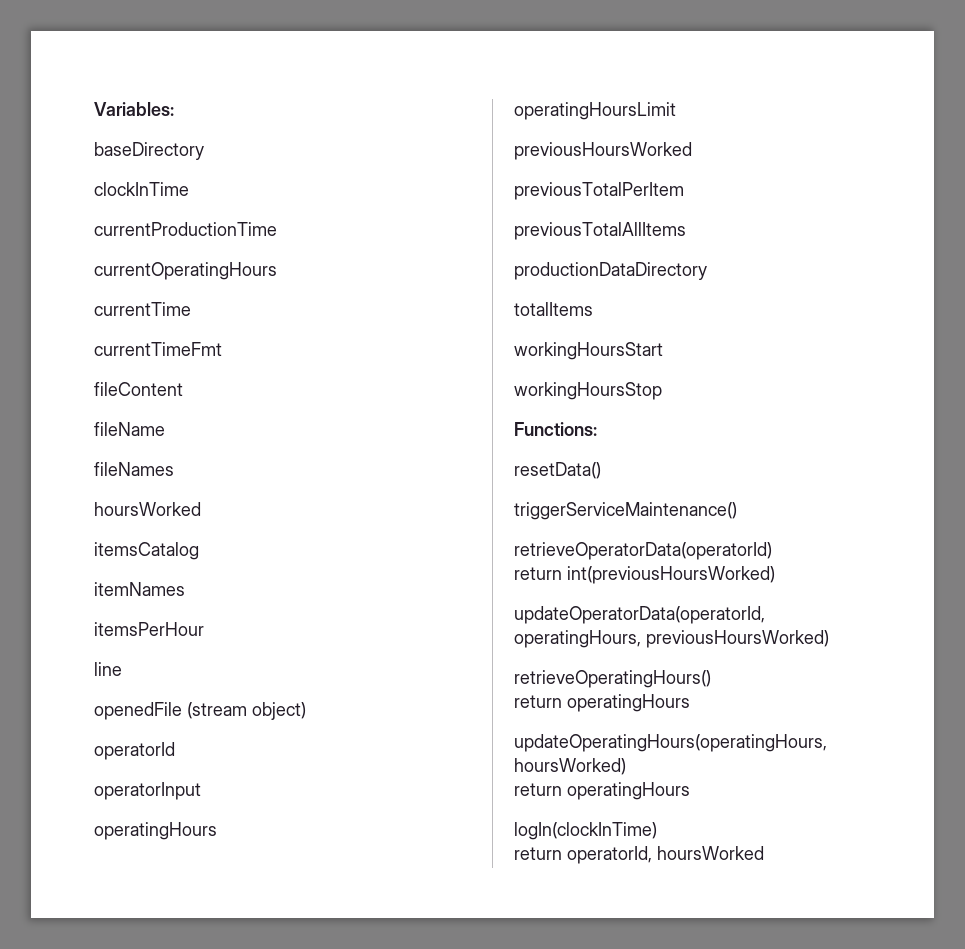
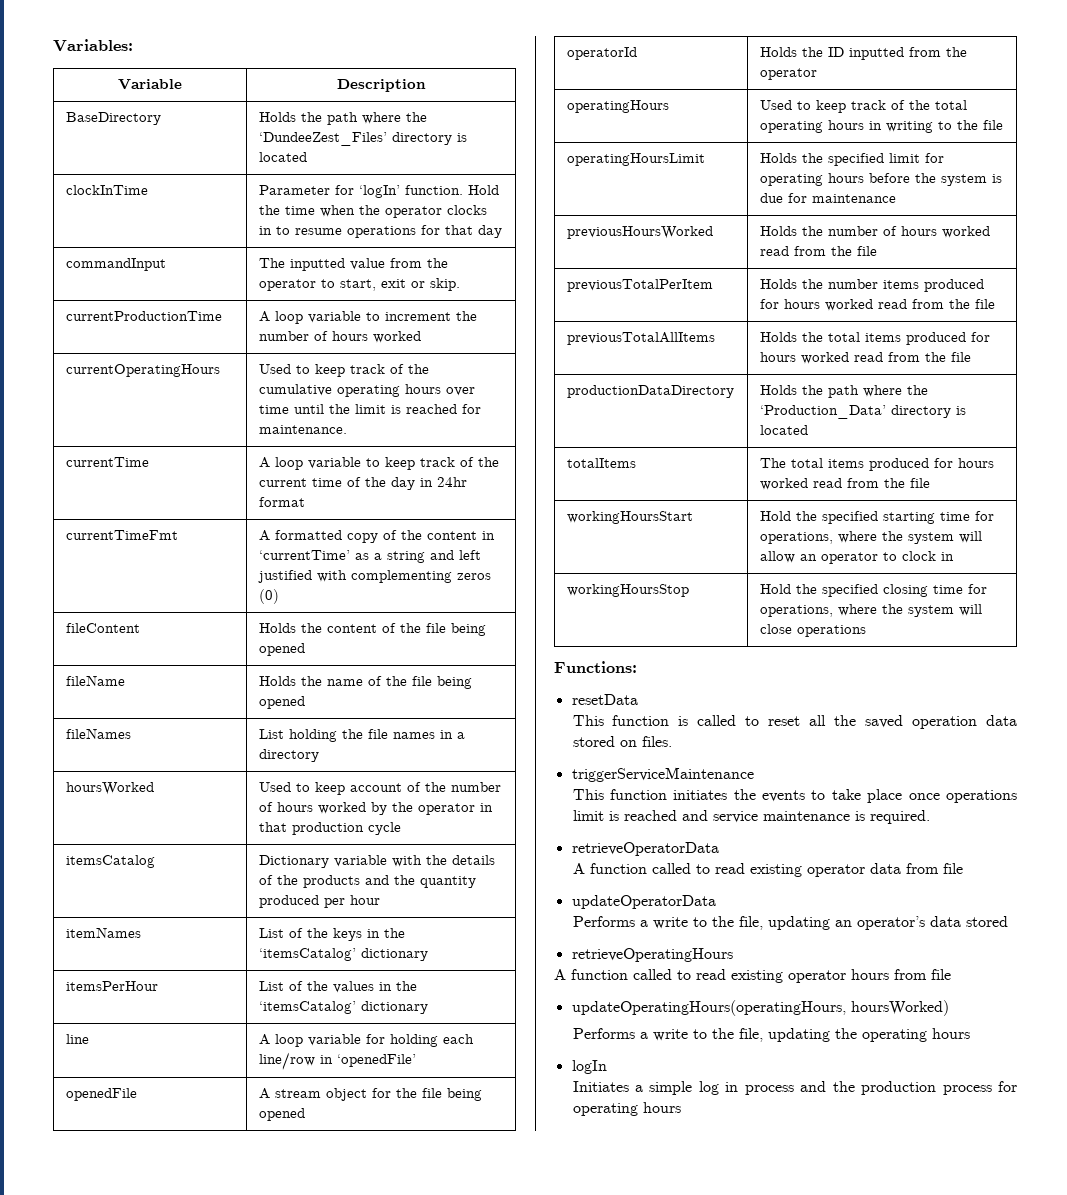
[94,142,204,160] [94,182,189,196] [94,222,277,236] [94,262,277,280] [94,302,191,316] [94,342,222,356] [94,382,183,396] [94,422,165,436] [94,462,174,476] [94,502,201,516] [94,542,199,560] [94,582,185,596] [94,622,204,636] [94,662,122,676] [94,702,306,720] [94,742,175,760] [94,782,201,800] [94,822,217,840] [514,102,676,120] [514,142,692,160] [514,182,684,200] [514,222,686,240] [514,262,707,280] [514,302,593,316] [514,342,663,360] [514,382,662,400] [514,422,597,436] [514,462,601,479] [514,502,737,520] [514,542,772,560] [514,566,775,584] [514,606,765,624] [514,630,829,648] [514,670,711,688] [514,694,690,712] [514,734,827,752] [514,758,626,775] [514,782,690,800] [514,822,657,840] [514,846,764,864] // baseDirectory // clockInTime // currentProductionTime // currentOperatingHours // currentTime // currentTimeFmt // fileContent // fileName // fileNames // hoursWorked // itemsCatalog // itemNames // itemsPerHour // line // openedFile (stream object) // operatorId // operatorInput // operatingHours // operatingHoursLimit // previousHoursWorked // previousTotalPerItem // previousTotalAllItems // productionDataDirectory // totalItems // workingHoursStart // workingHoursStop // Functions: // resetData() // triggerServiceMaintenance() // retrieveOperatorData(operatorId) // return int(previousHoursWorked) // updateOperatorData(operatorId, operatingHours, previousHoursWorked) // retrieveOperatingHours() // return operatingHours // updateOperatingHours(operatingHours, hoursWorked) // return operatingHours // logIn(clockInTime) // return operatorId, hoursWorked -> [118,79,182,90] [336,79,426,92] [65,112,161,125] [258,112,427,125] [258,132,467,146] [258,152,307,162] [65,185,148,195] [258,185,499,198] [258,205,487,218] [258,225,502,238] [65,258,166,271] [258,258,448,271] [258,278,460,291] [65,311,222,321] [258,311,477,324] [258,331,421,343] [65,364,220,377] [258,364,429,377] [258,384,475,397] [258,404,481,414] [258,425,347,434] [65,457,149,467] [258,457,499,470] [258,477,467,490] [258,497,305,507] [65,530,178,540] [258,530,495,543] [258,550,481,563] [257,570,491,583] [258,589,279,604] [65,623,140,633] [258,623,486,636] [258,643,305,656] [65,675,125,686] [258,676,472,689] [258,696,305,709] [65,728,131,739] [258,729,465,742] [258,749,319,762] [65,782,154,795] [258,782,501,795] [258,802,493,815] [258,822,401,835] [65,855,155,868] [258,855,495,868] [258,875,476,888] [258,895,380,908] [65,927,141,938] [258,928,405,941] [258,948,428,961] [65,981,158,991] [258,981,417,993] [258,1001,428,1014] [65,1034,89,1044] [258,1034,474,1047] [258,1052,416,1070] [65,1088,137,1101] [258,1088,482,1101] [258,1108,305,1121] [566,47,637,60] [759,47,967,60] [759,68,817,80] [566,100,669,113] [759,100,967,113] [759,120,1003,133] [566,153,705,166] [759,153,944,166] [759,173,1002,186] [759,193,896,203] [566,226,713,239] [759,226,990,238] [759,246,877,256] [566,279,713,292] [759,279,984,292] [759,299,995,311] [566,332,715,345] [759,332,990,345] [759,352,971,364] [566,385,734,398] [759,385,928,398] [759,405,966,419] [759,425,808,435] [566,458,636,468] [759,458,994,471] [759,478,930,490] [566,511,693,524] [759,511,994,524] [759,531,982,544] [759,551,954,564] [566,584,689,597] [759,584,987,597] [759,604,982,617] [759,624,866,637] [554,661,637,673] [571,694,638,705] [572,715,1017,729] [572,736,672,747] [571,767,754,782] [572,789,1017,803] [572,810,930,824] [571,842,719,856] [572,863,963,877] [571,895,716,909] [572,916,1008,930] [571,948,733,962] [554,969,951,983] [571,1000,949,1016] [572,1028,970,1042] [571,1060,607,1074] [572,1081,1017,1095] [572,1102,681,1116] // Variable | Description // BaseDirectory | Holds the path where the ‘DundeeZest_Files’ directory is located // clockInTime | Parameter for ‘logIn’ function. Hold the time when the operator clocks in to resume operations for that day // commandInput | The inputted value from the operator to start, exit or skip. // currentProductionTime | A loop variable to increment the number of hours worked // currentOperatingHours | Used to keep track of the cumulative operating hours over time until the limit is reached for maintenance. // currentTime | A loop variable to keep track of the current time of the day in 24hr format // currentTimeFmt | A formatted copy of the content in ‘currentTime’ as a string and left justified with complementing zeros (0) // fileContent | Holds the content of the file being opened // fileName | Holds the name of the file being opened // fileNames | List holding the file names in a directory // hoursWorked | Used to keep account of the number of hours worked by the operator in that production cycle // itemsCatalog | Dictionary variable with the details of the products and the quantity produced per hour // itemNames | List of the keys in the ‘itemsCatalog’ dictionary // itemsPerHour | List of the values in the ‘itemsCatalog’ dictionary // line | A loop variable for holding each line/row in ‘openedFile’ // openedFile | A stream object for the file being opened // operatorId | Holds the ID inputted from the operator // operatingHours | Used to keep track of the total operating hours in writing to the file // operatingHoursLimit | Holds the specified limit for operating hours before the system is due for maintenance // previousHoursWorked | Holds the number of hours worked read from the file // previousTotalPerItem | Holds the number items produced for hours worked read from the file // previousTotalAllItems | Holds the total items produced for hours worked read from the file // productionDataDirectory | Holds the path where the ‘Production_Data’ directory is located // totalItems | The total items produced for hours worked read from the file // workingHoursStart | Hold the specified starting time for operations, where the system will allow an operator to clock in // workingHoursStop | Hold the specified closing time for operations, where the system will close operations // Functions: // resetData // This function is called to reset all the saved operation data stored on files. // triggerServiceMaintenance // This function initiates the events to take place once operations limit is reached and service maintenance is required. // retrieveOperatorData // A function called to read existing operator data from file // updateOperatorData // Performs a write to the file, updating an operator’s data stored // retrieveOperatingHours // A function called to read existing operator hours from file // updateOperatingHours(operatingHours, hoursWorked) // Performs a write to the file, updating the operating hours // logIn // Initiates a simple log in process and the production process for operating hours

